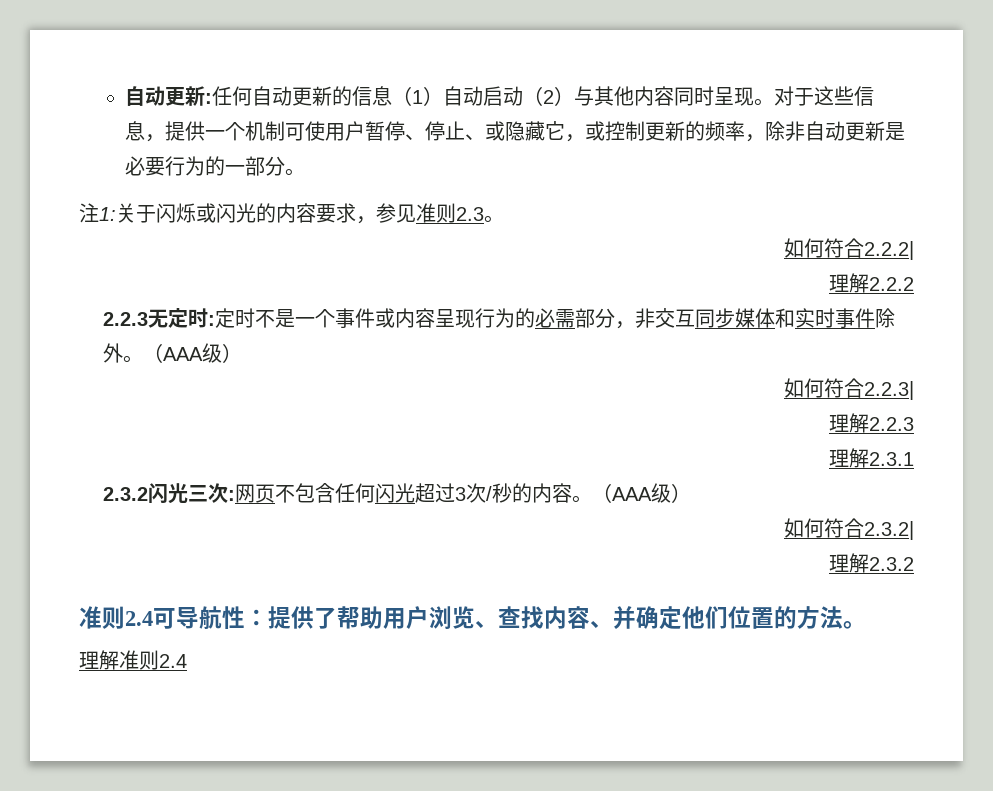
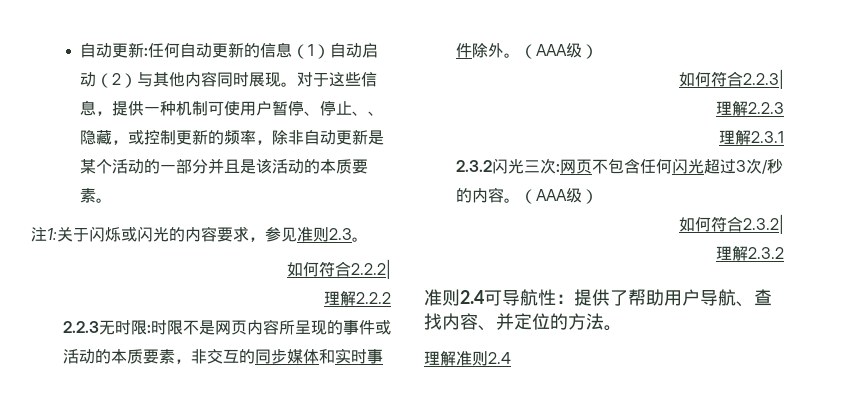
[714,87,735,105] 呈 -> [249,72,266,87] 展
[225,122,246,141] 个 -> [160,101,177,116] 种
[485,121,566,141] 或隐藏它 -> [368,111,385,116] [80,130,113,145] 、隐藏
[125,156,286,176] 必要行为的一部分 -> [80,158,369,174] [80,188,97,203] 某个活动的一部分并且是该活动的本质要素
[168,308,616,328] 定时:定时不是一个事件或内容呈现行为的必需部分 -> [114,319,391,335] [62,349,175,364] 时限:时限不是网页内容所呈现的事件或活动的本质要素
(696, 318) none -> [238,349,255,364] 的
[429,606,475,630] 浏览 -> [700,289,736,306] 导航
[636,606,774,630] 确定他们位置 -> [514,313,550,330] 定位

